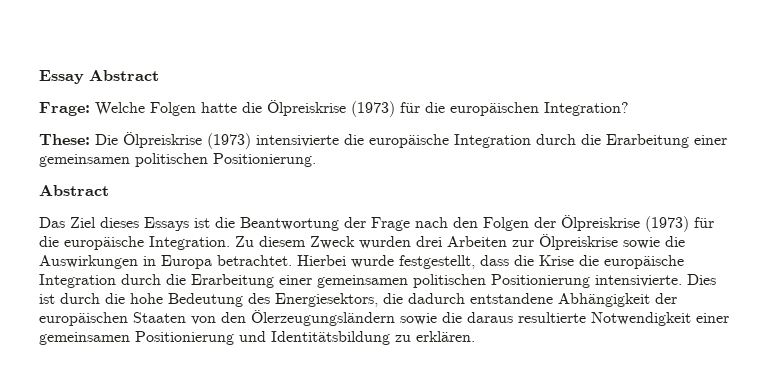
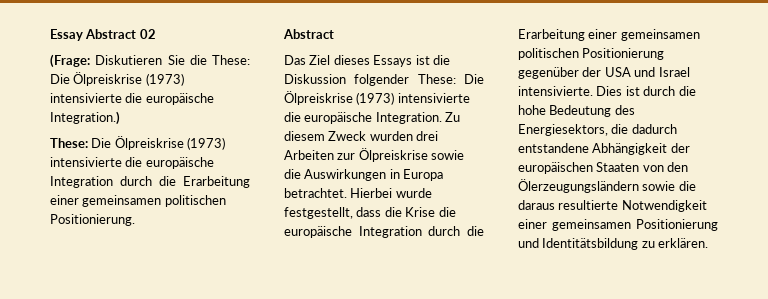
[39,100,629,117] // Frage: Welche Folgen hatte die Ölpreiskrise (1973) für die europäischen Integration? -> [139,29,156,39] [50,54,250,68] [50,72,184,86] [50,93,214,105] [50,111,120,125] 02 // (Frage: Diskutieren Sie die These: Die Ölpreiskrise (1973) intensivierte die europäische Integration.)
[240,215,714,232] Beantwortung der Frage nach den Folgen der Ölpreiskrise (1973) für -> [284,74,484,86] [284,91,470,105] Diskussion folgender These: Die Ölpreiskrise (1973) intensivierte
(590, 281) none -> [518,67,690,79] gegenüber der USA und Israel

